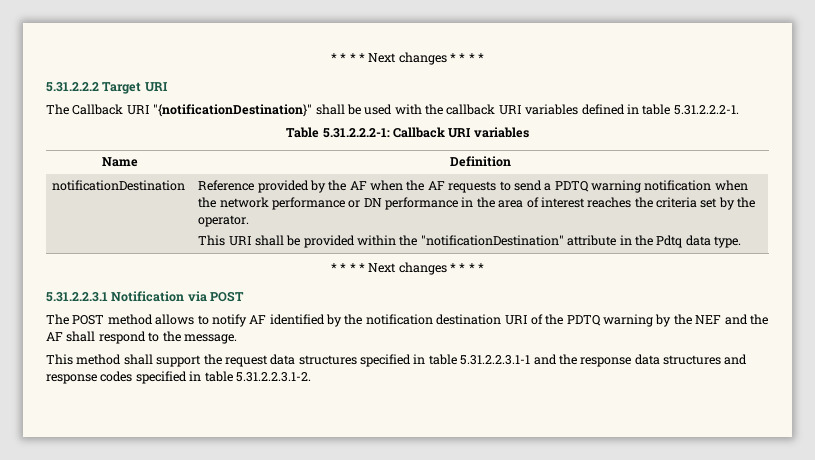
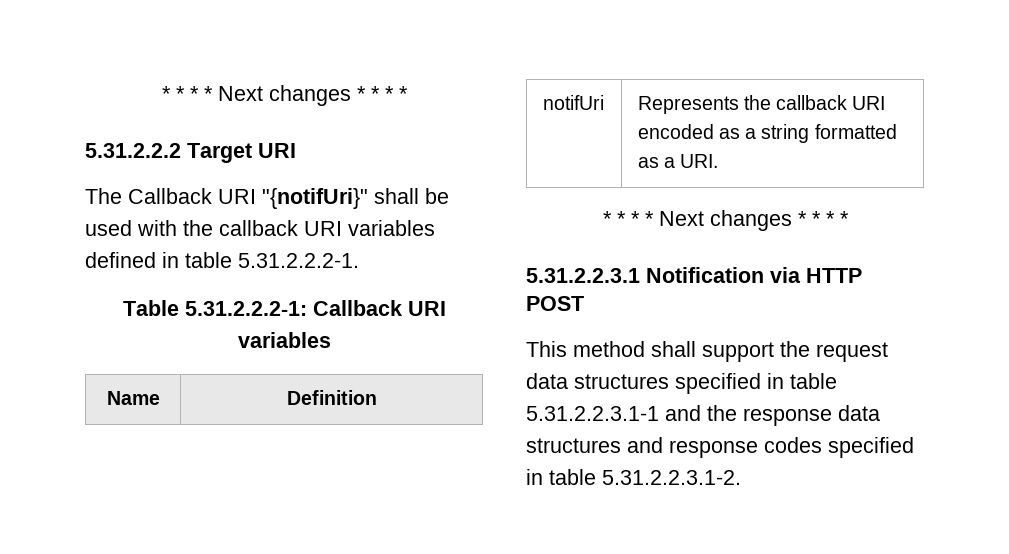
[153,104,313,117] "{notificationDestination}" -> [262,188,368,209] "{notifUri}"
[52,180,186,191] [198,180,748,193] [198,197,756,210] [198,215,250,227] [198,235,742,248] notificationDestination | Reference provided by the AF when the AF requests to send a PDTQ warning notification when the network performance or DN performance in the area of interest reaches the criteria set by the operator. // This URI shall be provided within the "notificationDestination" attribute in the Pdtq data type. -> [542,95,604,110] [637,95,886,114] [637,124,897,143] [637,154,719,168] notifUri | Represents the callback URI encoded as a string formatted as a URI.
[210,291,245,302] [46,314,768,327] [46,331,237,344] POST // The POST method allows to notify AF identified by the notification destination URI of the PDTQ warning by the NEF and the AF shall respond to the message. -> [806,268,862,283] [526,296,584,311] HTTP POST

